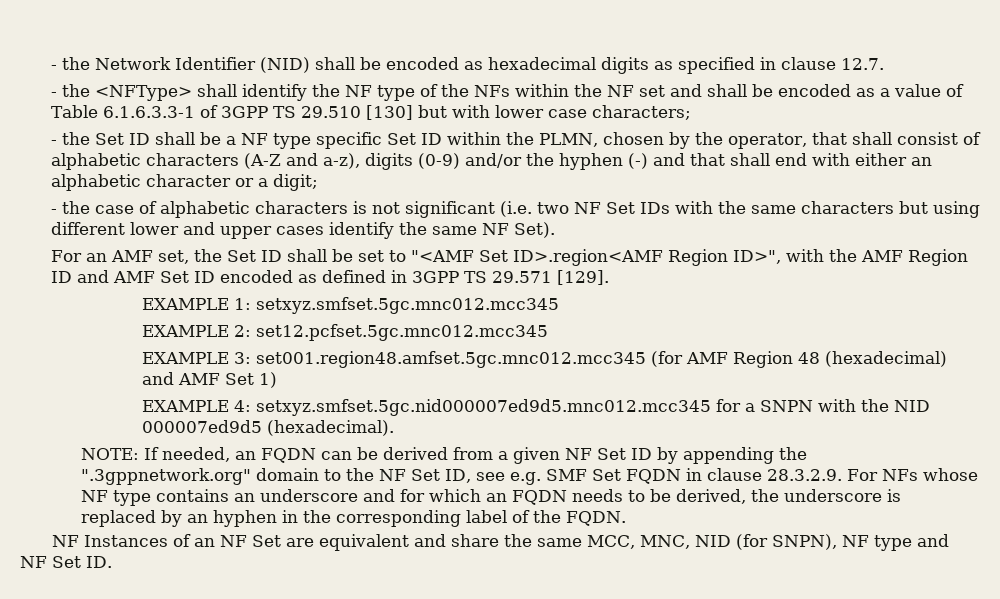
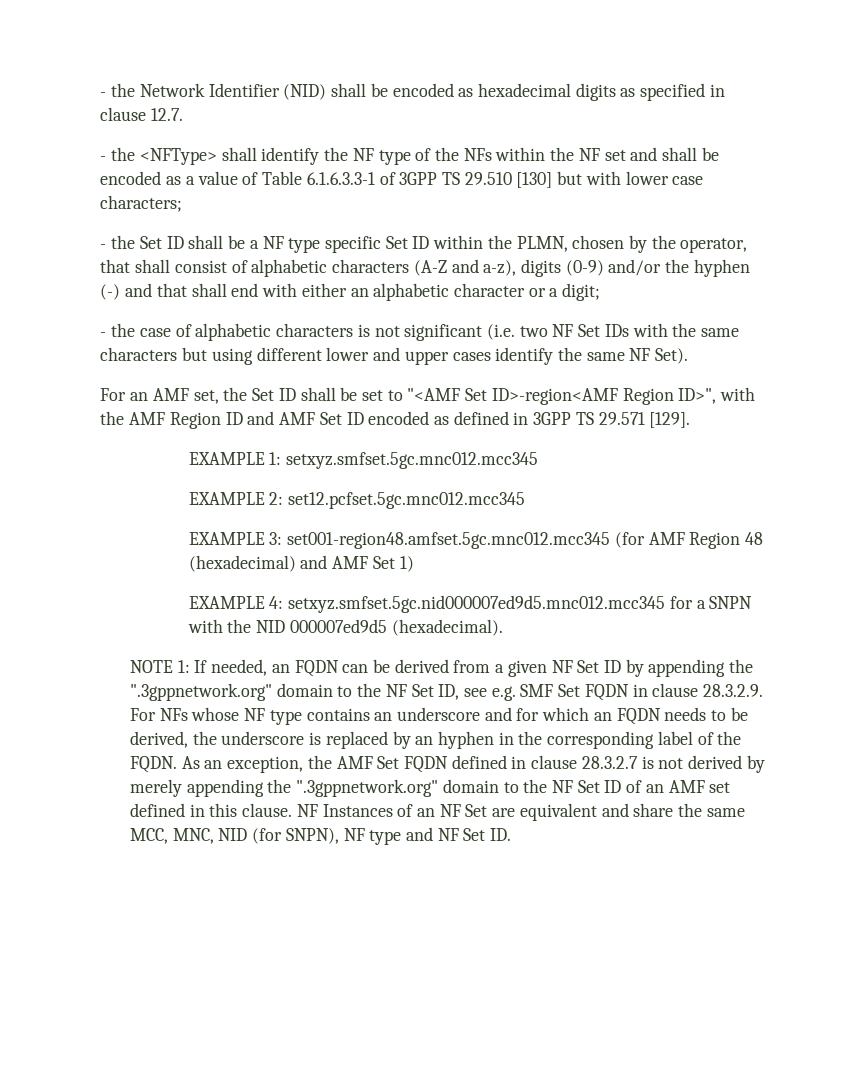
[512,249,663,266] ID>.region<AMF -> [491,388,618,405] ID>-region<AMF
[256,351,647,368] set001.region48.amfset.5gc.mnc012.mcc345 -> [287,532,611,549] set001-region48.amfset.5gc.mnc012.mcc345
[81,448,140,460] NOTE: -> [129,660,190,673] NOTE 1:
(627, 518) // -> [181,755,765,773] [129,779,731,797] [129,803,293,817] As an exception, the AMF Set FQDN defined in clause 28.3.2.7 is not derived by merely appending the ".3gppnetwork.org" domain to the NF Set ID of an AMF set defined in this clause.

